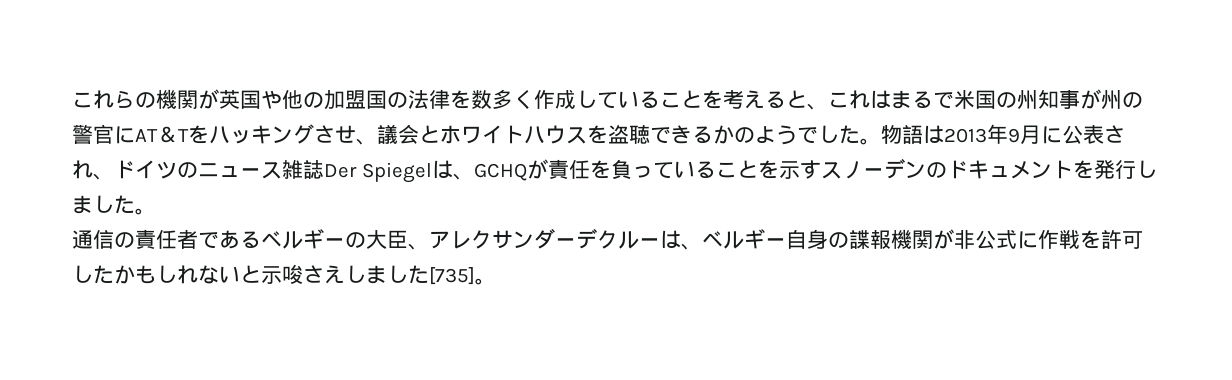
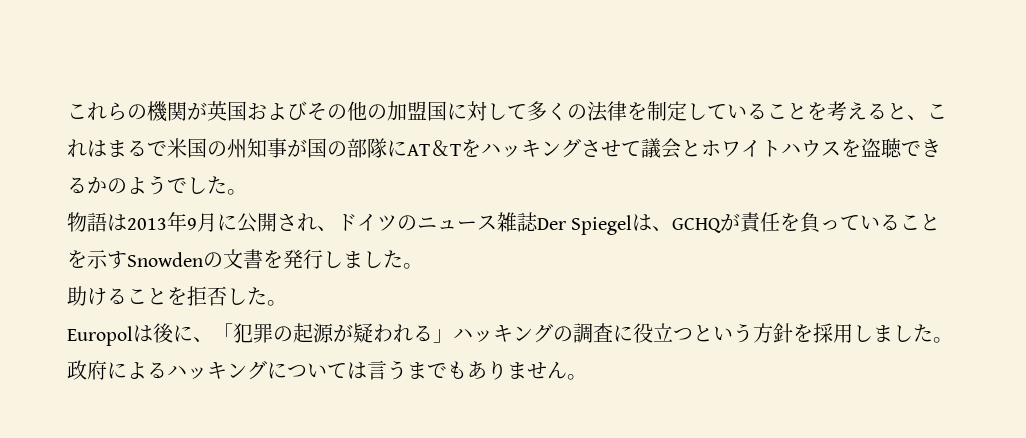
[261,89,576,110] や他の加盟国の法律を数多く作成 -> [247,101,687,122] およびその他の加盟国に対して多くの法律を制定
[1101,90,1143,110] [72,124,114,144] 州の警官 -> [307,138,387,158] 国の部隊
[356,138,377,145] 、 -> [621,141,641,156] て
(881, 141) none -> (247, 192) //
[1083,125,1104,144] 表 -> [257,213,277,232] 開
[820,158,1157,179] [72,195,156,215] [72,228,1143,250] [72,264,475,285] スノーデンのドキュメントを発行しました。 // 通信の責任者であるベルギーの大臣、アレクサンダーデクルーは、ベルギー自身の諜報機関が非公式に作戦を許可したかもしれないと示唆さえしました[735] -> [127,249,423,269] [67,286,287,306] [67,323,953,346] [67,360,567,380] Snowdenの文書を発行しました。 // 助けることを拒否した。 // Europolは後に、「犯罪の起源が疑われる」ハッキングの調査に役立つという方針を採用しました。政府によるハッキングについては言うまでもありません

